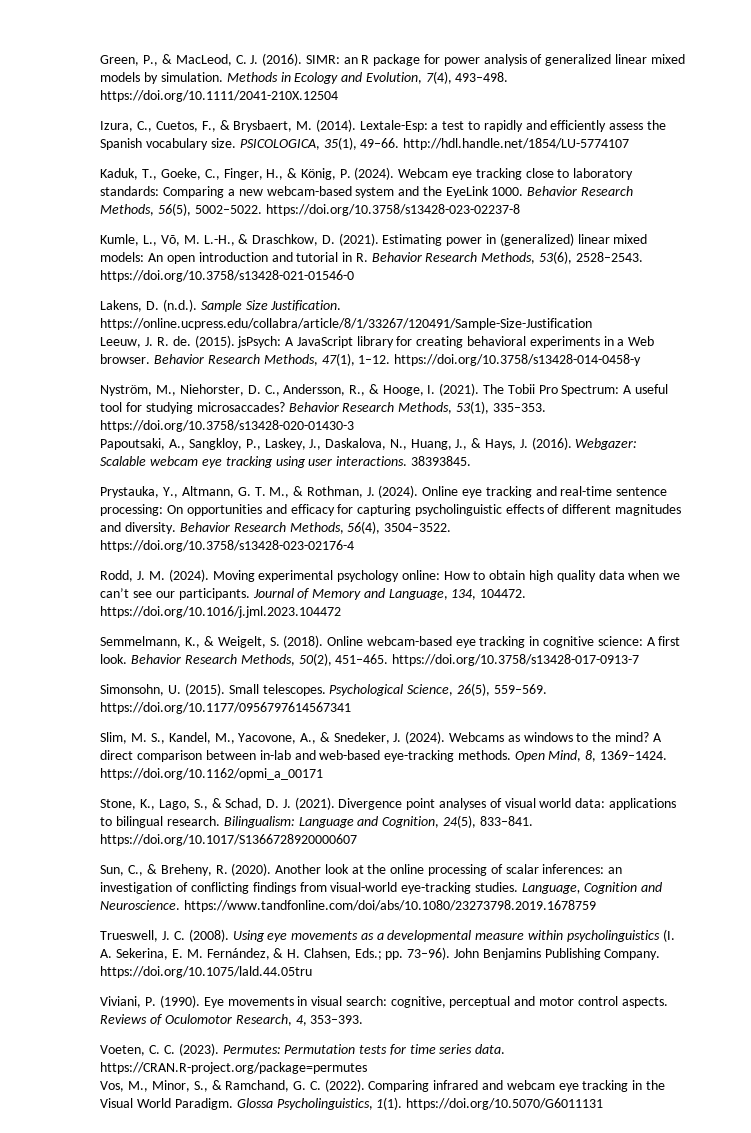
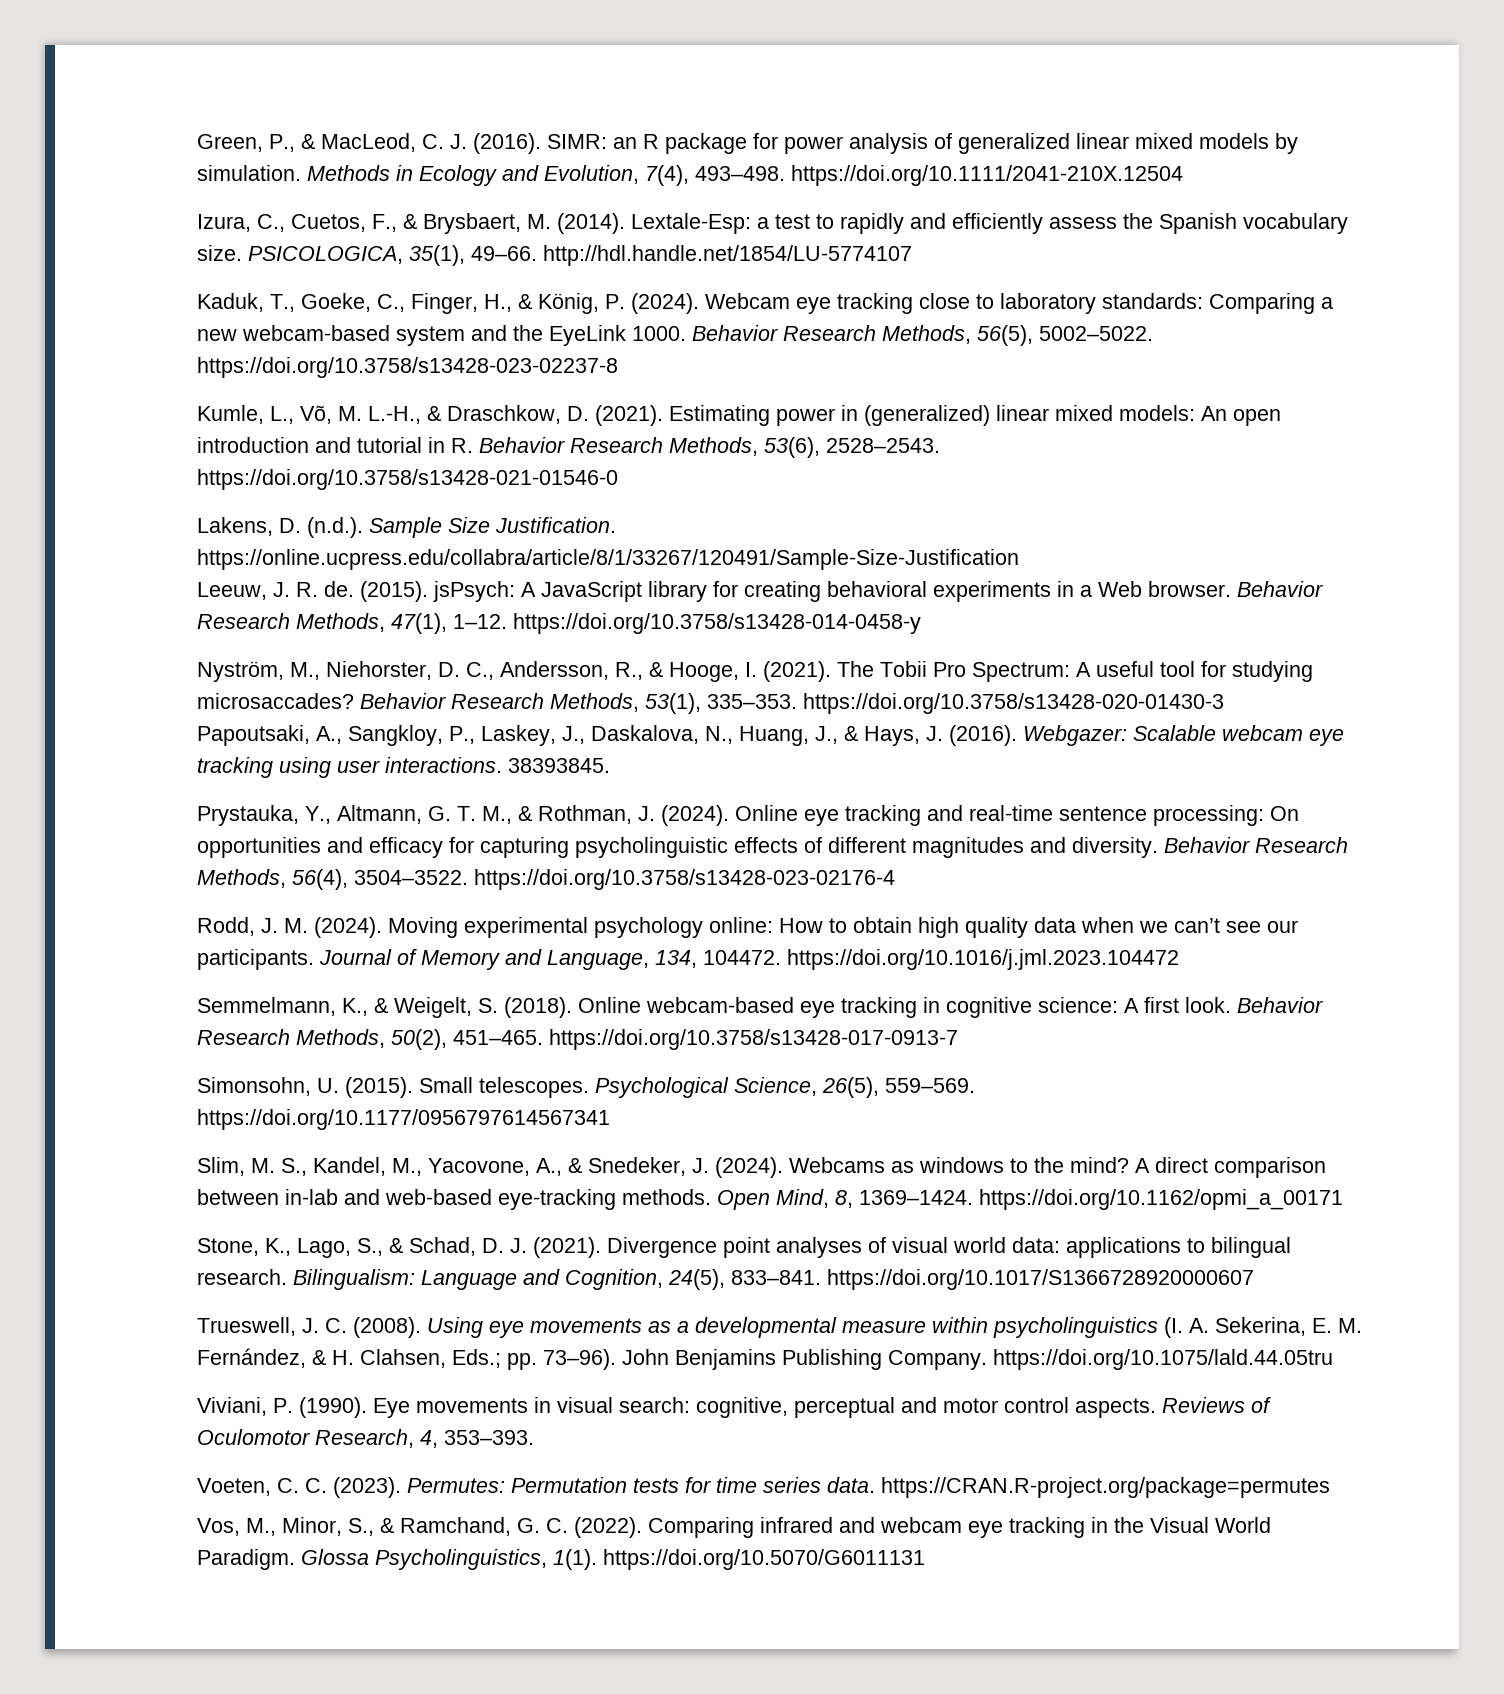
[100,863,623,876] [100,882,663,894] [100,900,597,912] // Sun, C., & Breheny, R. (2020). Another look at the online processing of scalar inferences: an investigation of conflicting findings from visual-world eye-tracking studies. Language, Cognition and Neuroscience. https://www.tandfonline.com/doi/abs/10.1080/23273798.2019.1678759 -> (1255, 1279) none

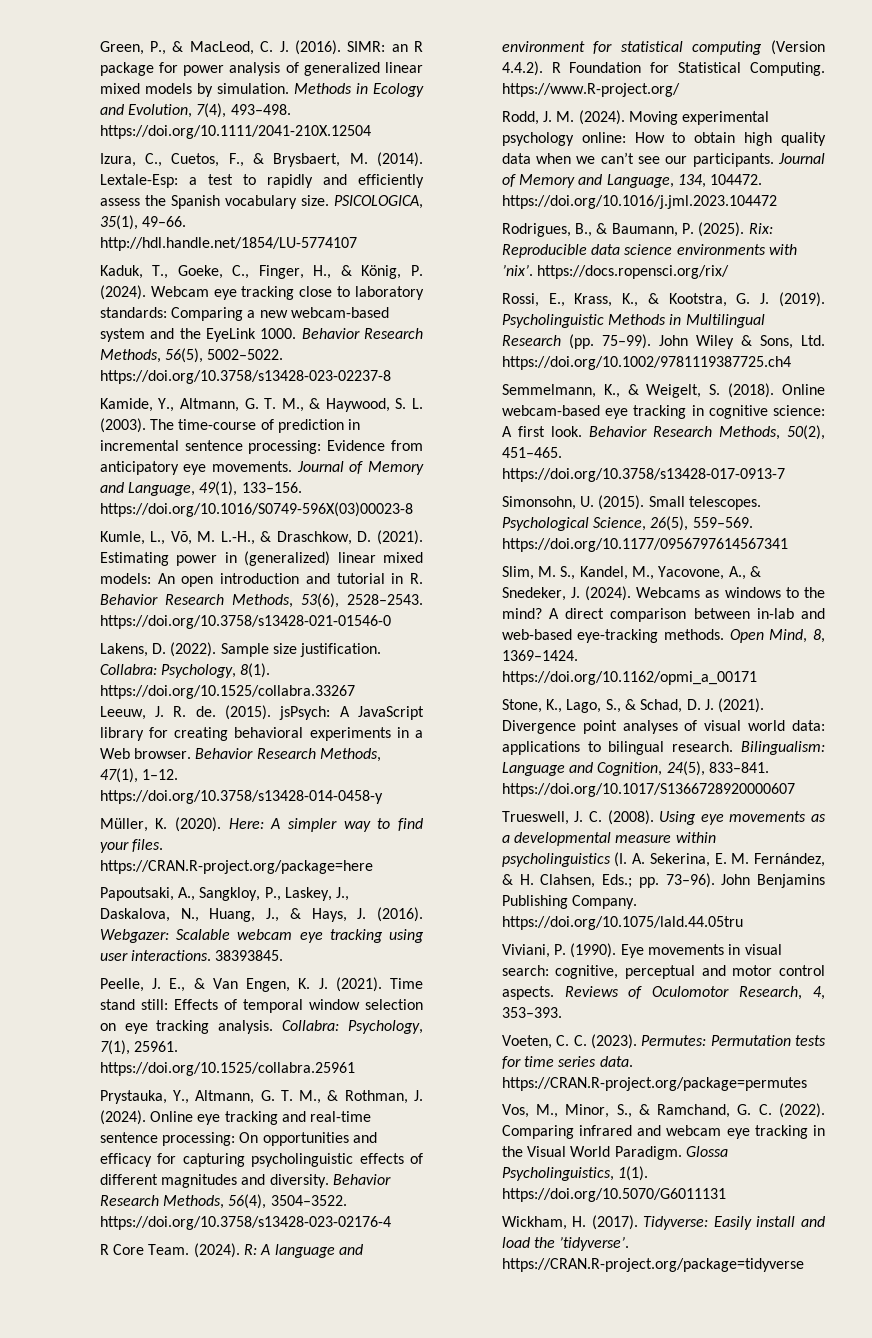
(619, 367) none -> [99,398,423,412] [99,418,361,433] [99,440,423,454] [99,461,424,475] [99,481,302,496] [99,502,413,517] // Kamide, Y., Altmann, G. T. M., & Haywood, S. L. (2003). The time-course of prediction in incremental sentence processing: Evidence from anticipatory eye movements. Journal of Memory and Language, 49(1), 133–156. https://doi.org/10.1016/S0749-596X(03)00023-8
[307,517,617,538] [197,549,1020,570] (n.d.). Sample Size Justification. https://online.ucpress.edu/collabra/article/8/1/33267/120491/Sample-Size-Justification -> [170,642,382,657] [99,663,271,678] [99,685,355,699] (2022). Sample size justification. Collabra: Psychology, 8(1). https://doi.org/10.1525/collabra.33267
[197,661,1314,682] [197,693,1225,714] Nyström, M., Niehorster, D. C., Andersson, R., & Hooge, I. (2021). The Tobii Pro Spectrum: A useful tool for studying microsaccades? Behavior Research Methods, 53(1), 335–353. https://doi.org/10.3758/s13428-020-01430-3 -> [99,817,424,832] [99,839,164,853] [99,860,373,874] Müller, K. (2020). Here: A simpler way to find your files. https://CRAN.R-project.org/package=here
(611, 765) none -> [99,977,424,992] [99,999,423,1013] [99,1020,423,1034] [99,1040,179,1055] [99,1062,355,1076] // Peelle, J. E., & Van Engen, K. J. (2021). Time stand still: Effects of temporal window selection on eye tracking analysis. Collabra: Psychology, 7(1), 25961. https://doi.org/10.1525/collabra.25961
(896, 879) none -> [99,1243,363,1258] [501,40,825,55] [501,61,825,76] [501,83,680,97] // R Core Team. (2024). R: A language and environment for statistical computing (Version 4.4.2). R Foundation for Statistical Computing. https://www.R-project.org/
(1180, 959) none -> [501,222,773,237] [501,244,798,258] [501,264,730,279] [501,292,826,307] [501,314,765,328] [501,334,825,349] [501,356,791,370] // Rodrigues, B., & Baumann, P. (2025). Rix: Reproducible data science environments with ’nix’. https://docs.ropensci.org/rix/ // Rossi, E., Krass, K., & Kootstra, G. J. (2019). Psycholinguistic Methods in Multilingual Research (pp. 75–99). John Wiley & Sons, Ltd. https://doi.org/10.1002/9781119387725.ch4
(926, 1559) none -> [501,1215,825,1230] [501,1236,630,1251] [501,1258,804,1272] // Wickham, H. (2017). Tidyverse: Easily install and load the ’tidyverse’. https://CRAN.R-project.org/package=tidyverse

